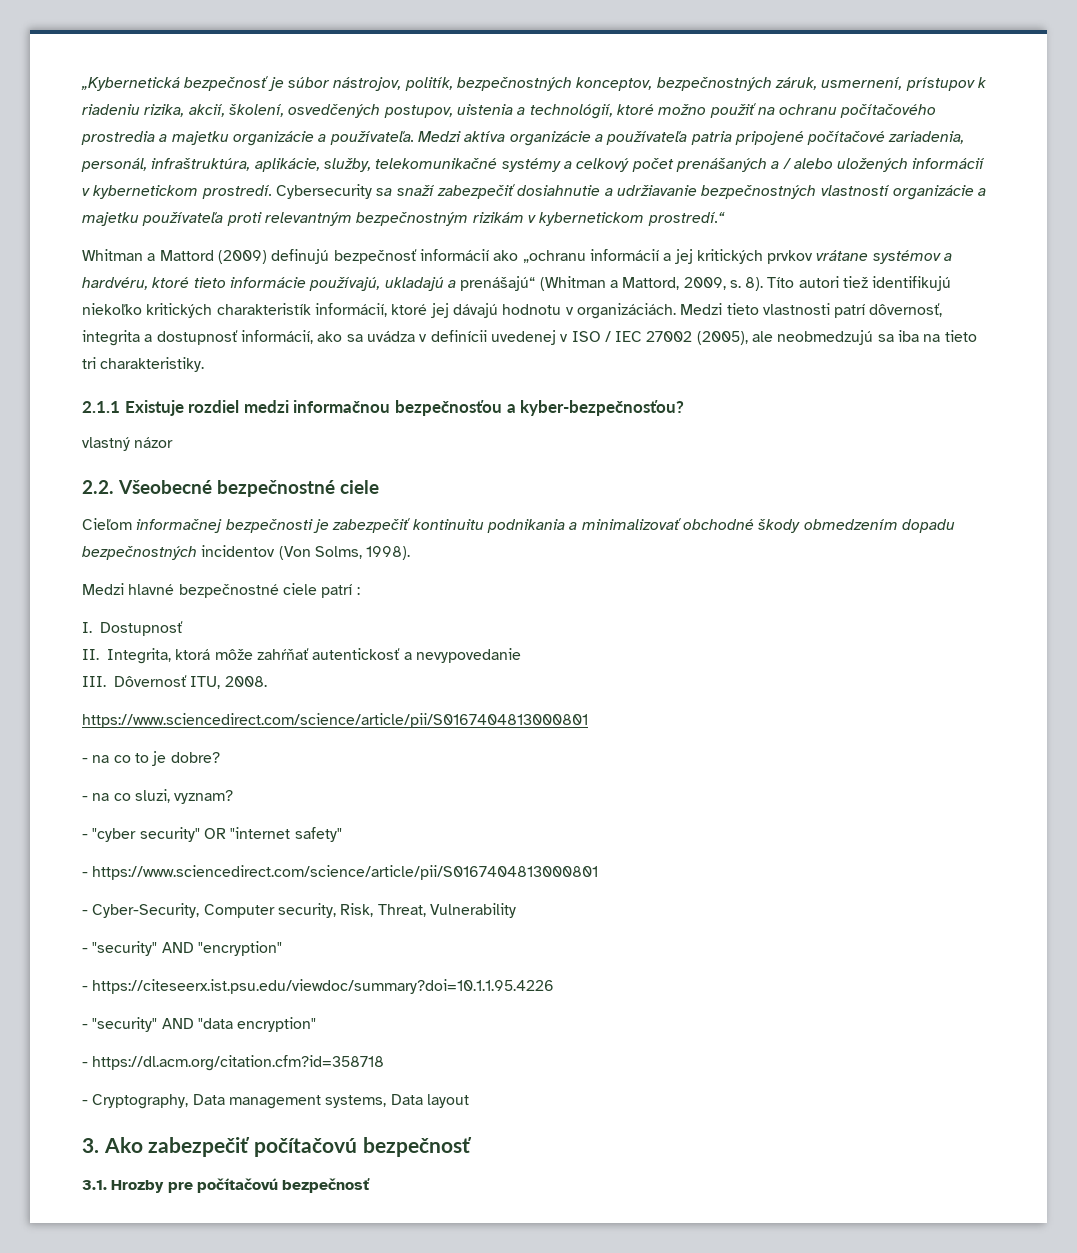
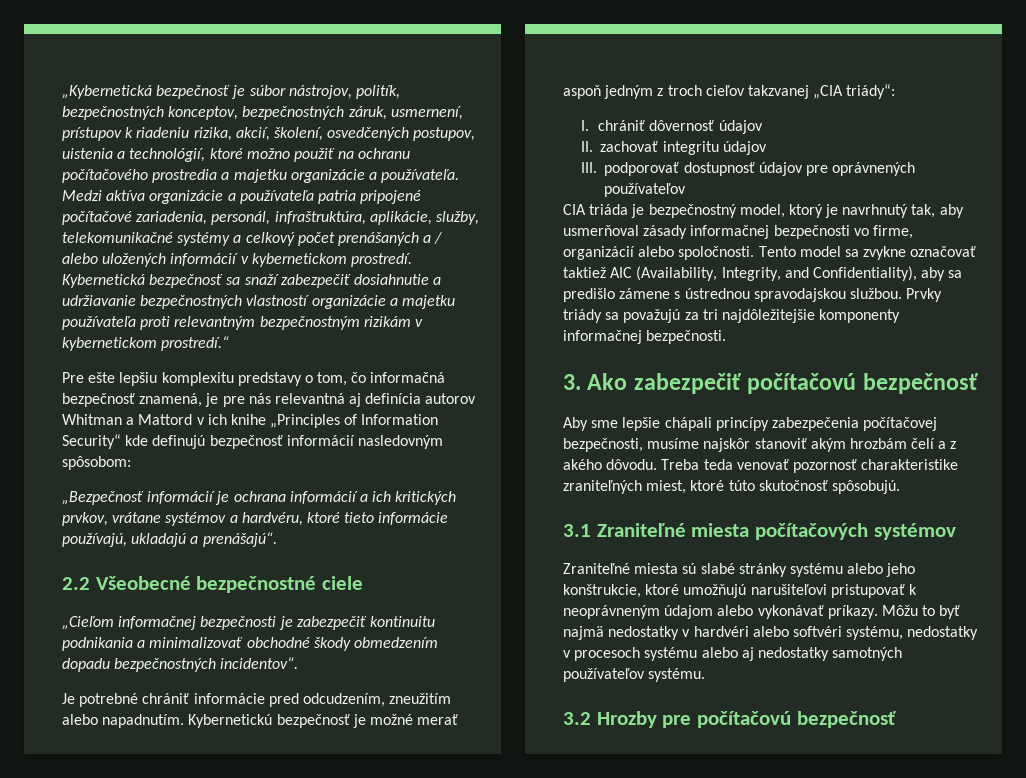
[275,184,372,199] Cybersecurity -> [62,274,224,288] Kybernetická bezpečnosť
[82,249,814,264] Whitman a Mattord (2009) definujú bezpečnosť informácií ako „ochranu informácií a jej kritických prvkov -> [62,372,446,386] [62,393,477,407] [62,414,439,428] [62,434,443,449] [62,456,131,470] [62,491,457,505] [62,512,108,526] Pre ešte lepšiu komplexitu predstavy o tom, čo informačná bezpečnosť znamená, je pre nás relevantná aj definícia autorov Whitman a Mattord v ich knihe „Principles of Information Security“ kde definujú bezpečnosť informácií nasledovným spôsobom: // „Bezpečnosť informácií je ochrana informácií a ich kritických prvkov,
[460,276,952,291] [82,303,943,319] [82,330,977,346] [82,357,205,372] [82,400,685,416] [82,437,174,451] [82,480,114,494] prenášajú“ (Whitman a Mattord, 2009, s. 8). Títo autori tiež identifikujú niekoľko kritických charakteristík informácií, ktoré jej dávajú hodnotu v organizáciách. Medzi tieto vlastnosti patrí dôvernosť, integrita a dostupnosť informácií, ako sa uvádza v definícii uvedenej v ISO / IEC 27002 (2005), ale neobmedzujú sa iba na tieto tri charakteristiky. // 2.1.1 Existuje rozdiel medzi informačnou bezpečnosťou a kyber-bezpečnosťou? // vlastný názor // 2.2. -> [202,532,277,547] [62,577,90,590] prenášajú“. // 2.2
[82,518,132,530] Cieľom -> [62,616,114,630] „Cieľom
[201,545,411,560] [82,583,360,598] [82,621,183,636] [82,648,521,664] [82,675,267,689] [82,713,588,728] [82,751,220,766] [82,789,234,804] [82,827,342,842] [82,865,599,880] [82,903,516,918] [82,941,282,956] [82,979,555,994] [82,1017,317,1032] [82,1055,385,1071] [82,1094,469,1109] incidentov (Von Solms, 1998). // Medzi hlavné bezpečnostné ciele patrí : // I. Dostupnosť // II. Integrita, ktorá môže zahŕňať autentickosť a nevypovedanie // III. Dôvernosť ITU, 2008. // https://www.sciencedirect.com/science/article/pii/S0167404813000801 // - na co to je dobre? // - na co sluzi, vyznam? // - "cyber security" OR "internet safety" // - https://www.sciencedirect.com/science/article/pii/S0167404813000801 // - Cyber-Security, Computer security, Risk, Threat, Vulnerability // - "security" AND "encryption" // - https://citeseerx.ist.psu.edu/viewdoc/summary?doi=10.1.1.95.4226 // - "security" AND "data encryption" // - https://dl.acm.org/citation.cfm?id=358718 // - Cryptography, Data management systems, Data layout -> [220,657,299,669] [62,693,452,707] [62,714,459,728] [563,84,896,99] [580,120,763,134] [580,141,767,155] [580,162,916,176] [604,183,687,197] [563,204,964,218] [563,225,913,239] [563,246,977,260] [563,266,963,281] [563,288,943,302] [563,309,901,323] [563,330,727,344] incidentov“. // Je potrebné chrániť informácie pred odcudzením, zneužitím alebo napadnutím. Kybernetickú bezpečnosť je možné merať aspoň jedným z troch cieľov takzvanej „CIA triády“: // I. chrániť dôvernosť údajov // II. zachovať integritu údajov // III. podporovať dostupnosť údajov pre oprávnených používateľov // CIA triáda je bezpečnostný model, ktorý je navrhnutý tak, aby usmerňoval zásady informačnej bezpečnosti vo firme, organizácií alebo spoločnosti. Tento model sa zvykne označovať taktiež AIC (Availability, Integrity, and Confidentiality), aby sa predišlo zámene s ústrednou spravodajskou službou. Prvky triády sa považujú za tri najdôležitejšie komponenty informačnej bezpečnosti.
[82,1180,107,1190] 3.1. -> [563,417,938,431] [563,438,957,452] [563,459,959,473] [563,480,900,494] [563,523,956,540] [563,563,916,577] [563,584,917,598] [563,605,961,619] [563,626,979,640] [563,647,903,661] [563,668,706,682] [563,712,591,725] Aby sme lepšie chápali princípy zabezpečenia počítačovej bezpečnosti, musíme najskôr stanoviť akým hrozbám čelí a z akého dôvodu. Treba teda venovať pozornosť charakteristike zraniteľných miest, ktoré túto skutočnosť spôsobujú. // 3.1 Zraniteľné miesta počítačových systémov // Zraniteľné miesta sú slabé stránky systému alebo jeho konštrukcie, ktoré umožňujú narušiteľovi pristupovať k neoprávneným údajom alebo vykonávať príkazy. Môžu to byť najmä nedostatky v hardvéri alebo softvéri systému, nedostatky v procesoch systému alebo aj nedostatky samotných používateľov systému. // 3.2

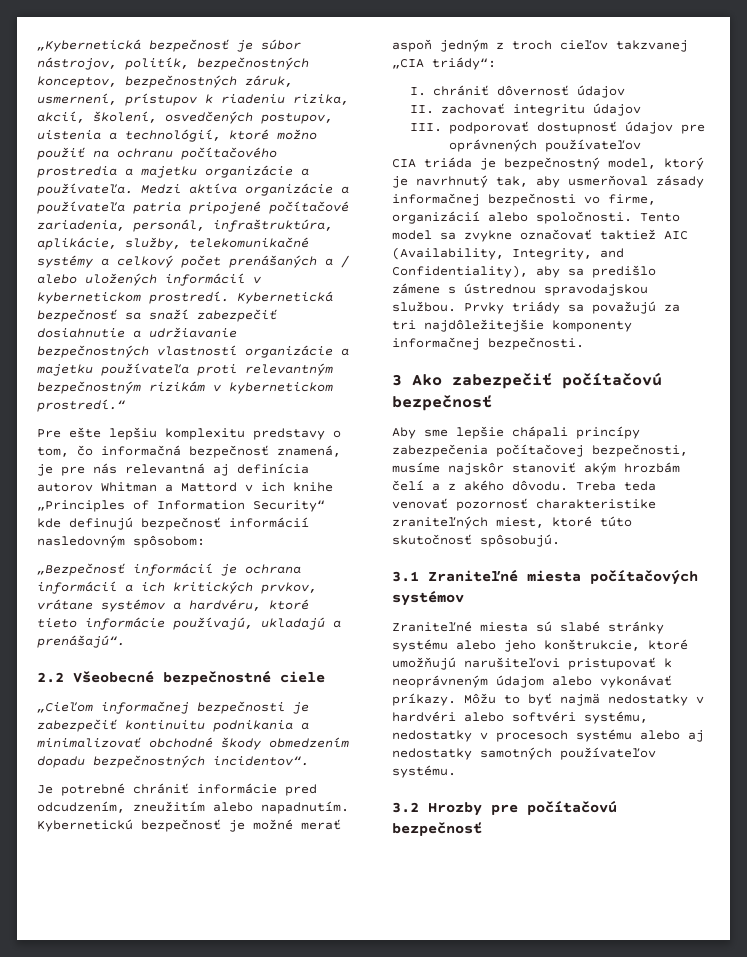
[563,374,581,390] 3. -> [392,374,402,386] 3

